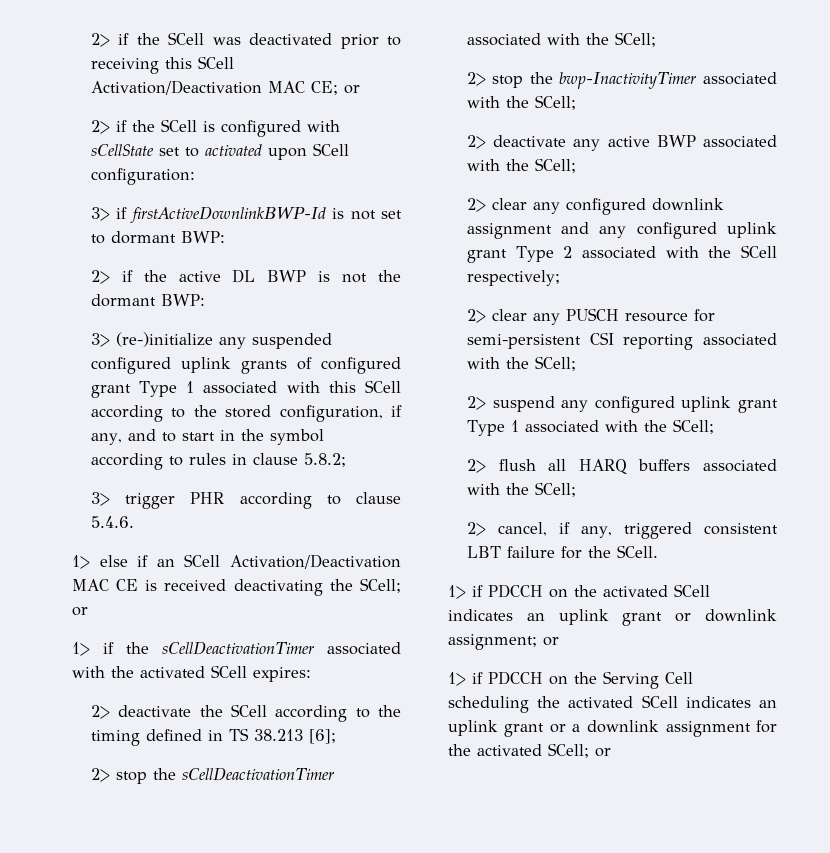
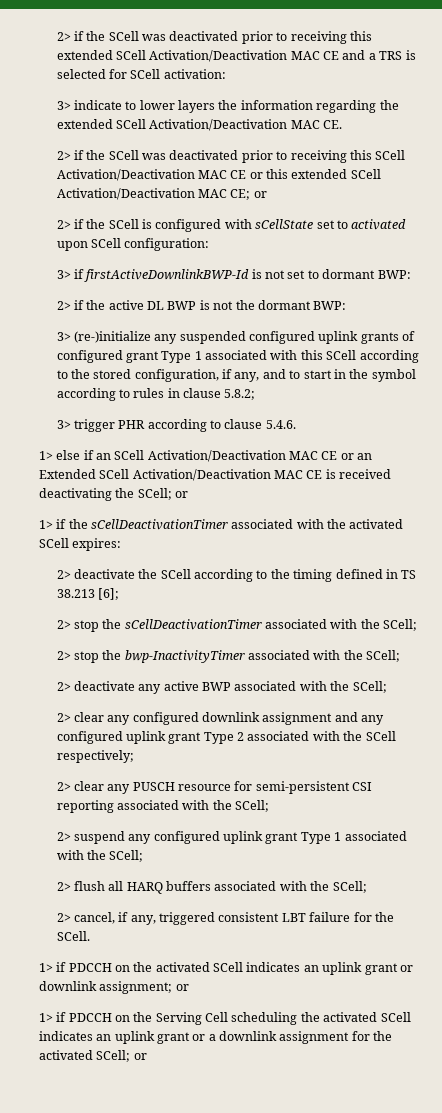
(192, 63) none -> [56,50,416,62] [56,69,226,79] [56,100,399,113] [56,119,343,131] [56,150,406,163] [56,169,348,181] extended SCell Activation/Deactivation MAC CE and a TRS is selected for SCell activation: // 3> indicate to lower layers the information regarding the extended SCell Activation/Deactivation MAC CE. // 2> if the SCell was deactivated prior to receiving this SCell Activation/Deactivation MAC CE or this extended
(139, 585) none -> [340,453,373,460] [38,469,323,481] or an Extended SCell Activation/Deactivation MAC CE

